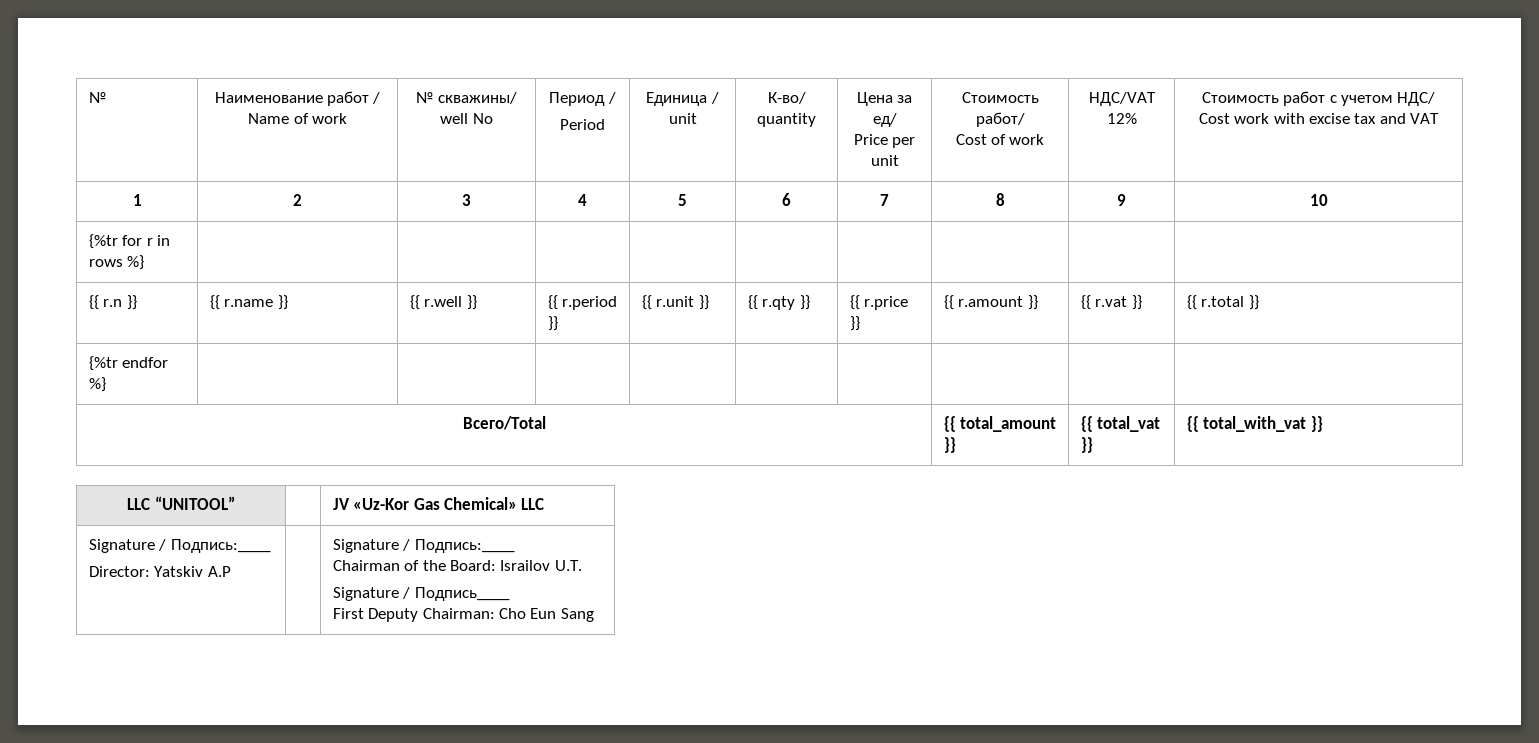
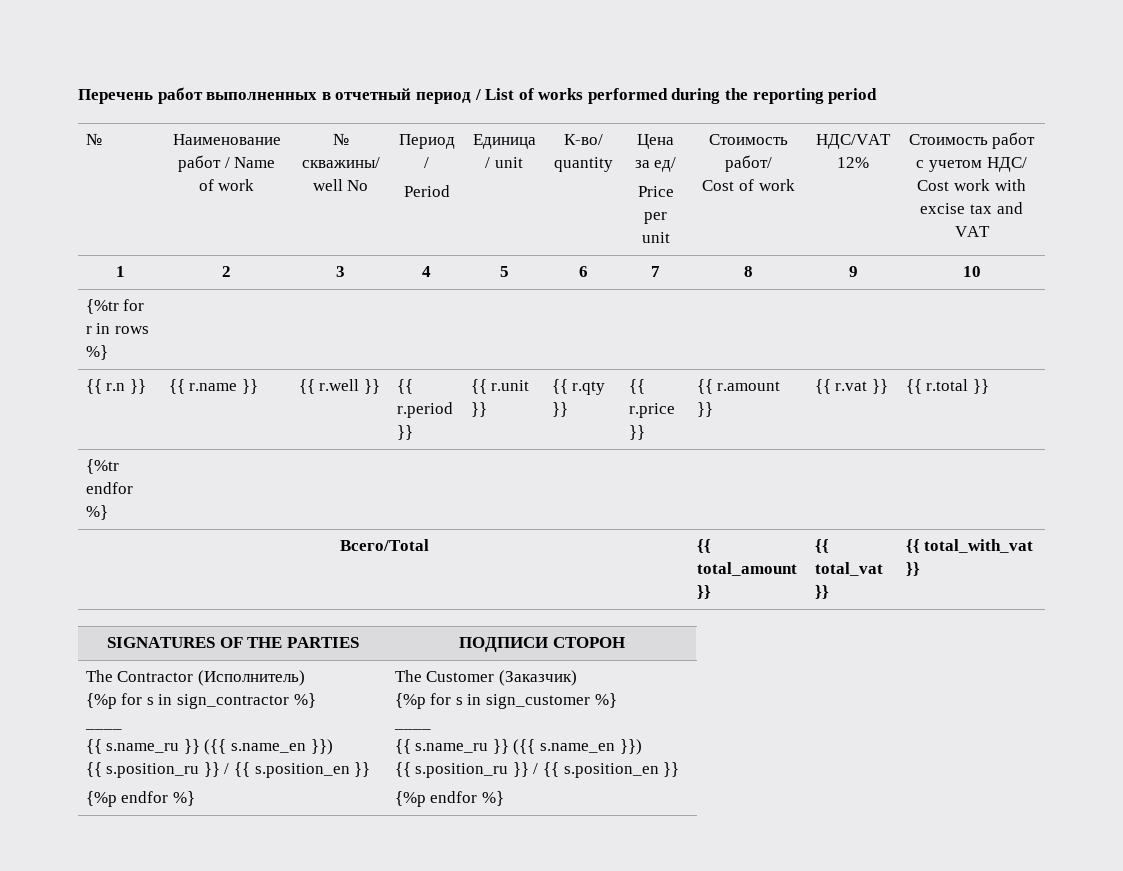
(88, 97) none -> [78,87,878,104] Перечень работ выполненных в отчетный период / List of works performed during the reporting period //
[127,496,235,510] [332,497,545,510] [88,539,271,553] [88,566,231,577] [332,539,515,553] [332,560,582,571] [332,587,510,601] [332,608,594,622] LLC “UNITOOL” | | JV «Uz-Kor Gas Chemical» LLC // Signature / Подпись:____ // Director: Yatskiv A.P | | Signature / Подпись:____ // Chairman of the Board: Israilov U.T. // Signature / Подпись____ // First Deputy Chairman: Cho Eun Sang -> [107,637,359,648] [459,637,625,652] [85,670,305,686] [85,693,316,709] [84,728,122,730] [85,739,333,755] [85,762,371,778] [85,791,195,807] [394,670,577,686] [394,693,617,709] [393,728,431,730] [394,739,642,755] [394,762,680,778] [394,791,504,807] SIGNATURES OF THE PARTIES | ПОДПИСИ СТОРОН // The Contractor (Исполнитель) // {%p for s in sign_contractor %} // ____ // {{ s.name_ru }} ({{ s.name_en }}) // {{ s.position_ru }} / {{ s.position_en }} // {%p endfor %} | The Customer (Заказчик) // {%p for s in sign_customer %} // ____ // {{ s.name_ru }} ({{ s.name_en }}) // {{ s.position_ru }} / {{ s.position_en }} // {%p endfor %}

